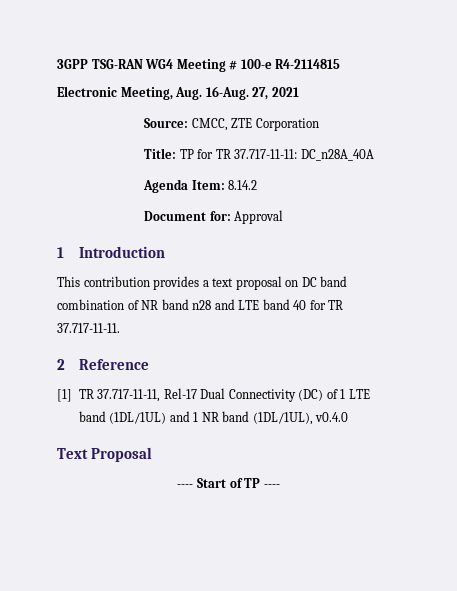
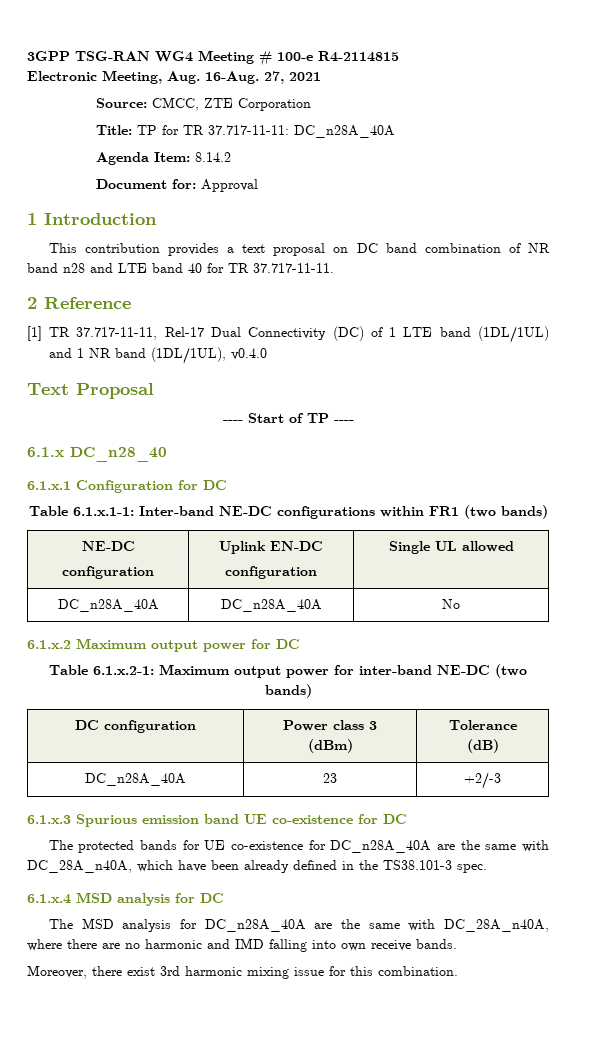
(280, 486) none -> [27,447,167,462] [27,480,227,493] [28,505,548,519] [81,541,135,551] [62,566,154,579] [219,541,323,554] [225,566,317,579] [388,541,514,554] [57,599,159,612] [220,599,322,612] [442,599,460,609] [27,638,300,652] [49,664,527,678] [264,684,312,698] [75,720,196,733] [283,720,377,731] [307,739,353,753] [448,720,517,730] [466,739,499,753] [85,773,186,786] [323,773,337,783] [464,772,501,789] [27,814,407,827] [48,840,549,853] [27,860,487,873] [27,892,224,906] [48,918,549,932] [27,938,457,952] [27,965,458,979] // 6.1.x DC_n28_40 // 6.1.x.1 Configuration for DC // Table 6.1.x.1-1: Inter-band NE-DC configurations within FR1 (two bands) // NE-DC // configuration | Uplink EN-DC // configuration | Single UL allowed // DC_n28A_40A | DC_n28A_40A | No // 6.1.x.2 Maximum output power for DC // Table 6.1.x.2-1: Maximum output power for inter-band NE-DC (two bands) // DC configuration | Power class 3 // (dBm) | Tolerance // (dB) // DC_n28A_40A | 23 | +2/-3 // 6.1.x.3 Spurious emission band UE co-existence for DC // The protected bands for UE co-existence for DC_n28A_40A are the same with DC_28A_n40A, which have been already defined in the TS38.101-3 spec. // 6.1.x.4 MSD analysis for DC // The MSD analysis for DC_n28A_40A are the same with DC_28A_n40A, where there are no harmonic and IMD falling into own receive bands. // Moreover, there exist 3rd harmonic mixing issue for this combination.

